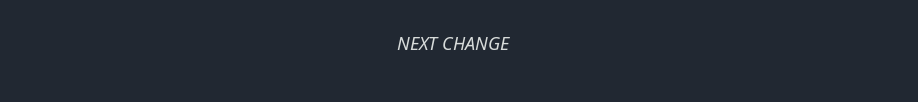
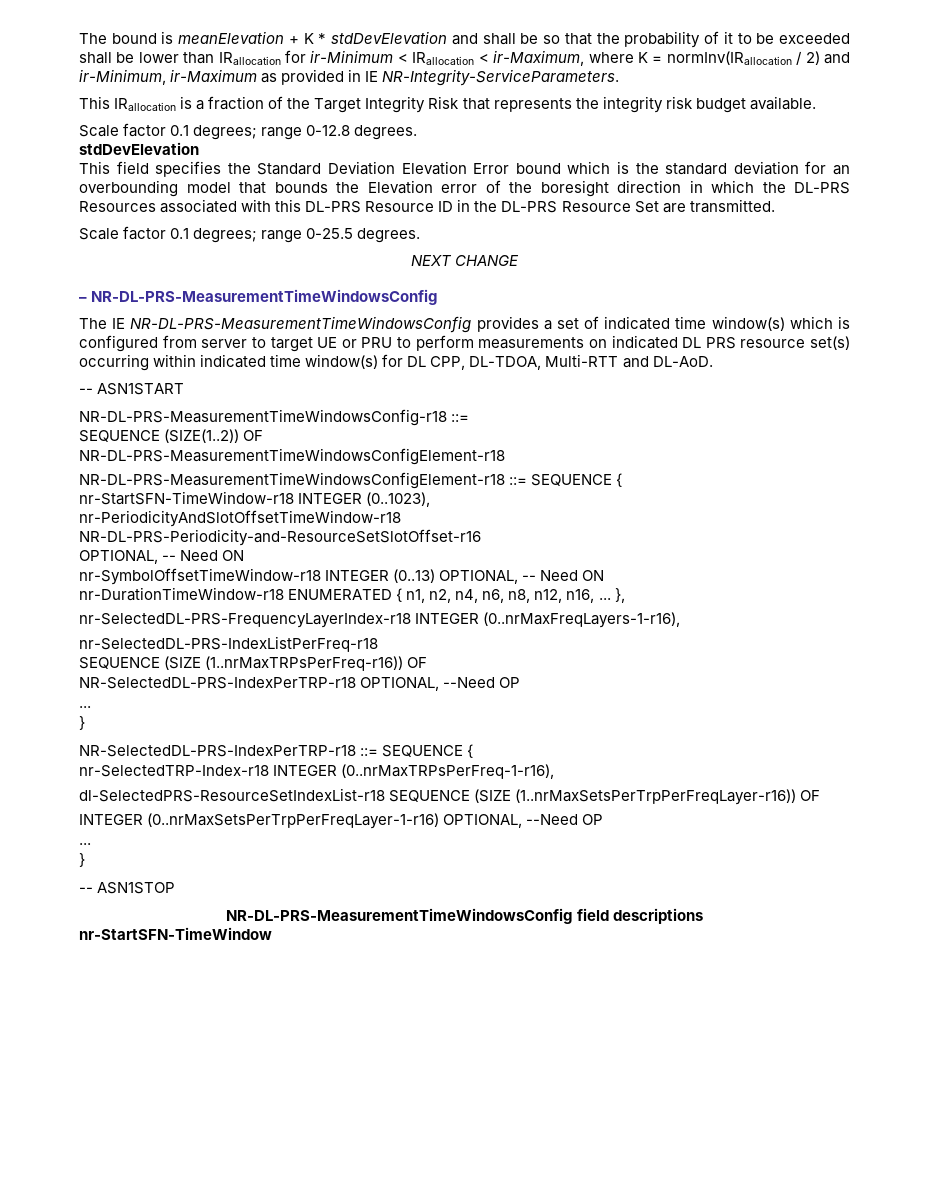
[396,37,510,50] NEXT CHANGE -> [79,31,850,48] [79,50,850,66] [79,69,620,86] [79,96,816,113] [79,123,418,140] [79,142,199,155] [79,161,851,177] [79,180,850,197] [79,199,775,213] [79,226,421,243] [410,255,520,266] [79,289,438,305] [79,316,851,333] [79,335,850,352] [79,354,713,371] [79,383,185,395] [79,409,470,426] [79,429,264,443] [79,448,505,465] [79,472,623,489] [79,491,431,507] [79,510,401,527] [79,529,481,546] [79,550,245,564] [79,568,605,585] [79,587,625,603] [79,612,681,628] [79,636,378,652] [79,656,428,671] [79,677,521,691] [79,706,91,708] [79,716,85,730] [79,744,474,758] [79,764,555,779] [79,788,821,805] [79,813,604,829] [79,843,91,845] [79,853,85,867] [79,882,176,894] [226,908,703,924] [79,927,272,940] The bound is meanElevation + K * stdDevElevation and shall be so that the probability of it to be exceeded shall be lower than IRallocation for ir-Minimum < IRallocation < ir-Maximum, where K = normInv(IRallocation / 2) and ir-Minimum, ir-Maximum as provided in IE NR-Integrity-ServiceParameters. // This IRallocation is a fraction of the Target Integrity Risk that represents the integrity risk budget available. // Scale factor 0.1 degrees; range 0-12.8 degrees. // stdDevElevation // This field specifies the Standard Deviation Elevation Error bound which is the standard deviation for an overbounding model that bounds the Elevation error of the boresight direction in which the DL-PRS Resources associated with this DL-PRS Resource ID in the DL-PRS Resource Set are transmitted. // Scale factor 0.1 degrees; range 0-25.5 degrees. // NEXT CHANGE // – NR-DL-PRS-MeasurementTimeWindowsConfig // The IE NR-DL-PRS-MeasurementTimeWindowsConfig provides a set of indicated time window(s) which is configured from server to target UE or PRU to perform measurements on indicated DL PRS resource set(s) occurring within indicated time window(s) for DL CPP, DL-TDOA, Multi-RTT and DL-AoD. // -- ASN1START // NR-DL-PRS-MeasurementTimeWindowsConfig-r18 ::= // SEQUENCE (SIZE(1..2)) OF // NR-DL-PRS-MeasurementTimeWindowsConfigElement-r18 // NR-DL-PRS-MeasurementTimeWindowsConfigElement-r18 ::= SEQUENCE { // nr-StartSFN-TimeWindow-r18 INTEGER (0..1023), // nr-PeriodicityAndSlotOffsetTimeWindow-r18 // NR-DL-PRS-Periodicity-and-ResourceSetSlotOffset-r16 // OPTIONAL, -- Need ON // nr-SymbolOffsetTimeWindow-r18 INTEGER (0..13) OPTIONAL, -- Need ON // nr-DurationTimeWindow-r18 ENUMERATED { n1, n2, n4, n6, n8, n12, n16, ... }, // nr-SelectedDL-PRS-FrequencyLayerIndex-r18 INTEGER (0..nrMaxFreqLayers-1-r16), // nr-SelectedDL-PRS-IndexListPerFreq-r18 // SEQUENCE (SIZE (1..nrMaxTRPsPerFreq-r16)) OF // NR-SelectedDL-PRS-IndexPerTRP-r18 OPTIONAL, --Need OP // ... // } // NR-SelectedDL-PRS-IndexPerTRP-r18 ::= SEQUENCE { // nr-SelectedTRP-Index-r18 INTEGER (0..nrMaxTRPsPerFreq-1-r16), // dl-SelectedPRS-ResourceSetIndexList-r18 SEQUENCE (SIZE (1..nrMaxSetsPerTrpPerFreqLayer-r16)) OF // INTEGER (0..nrMaxSetsPerTrpPerFreqLayer-1-r16) OPTIONAL, --Need OP // ... // } // -- ASN1STOP // NR-DL-PRS-MeasurementTimeWindowsConfig field descriptions // nr-StartSFN-TimeWindow

